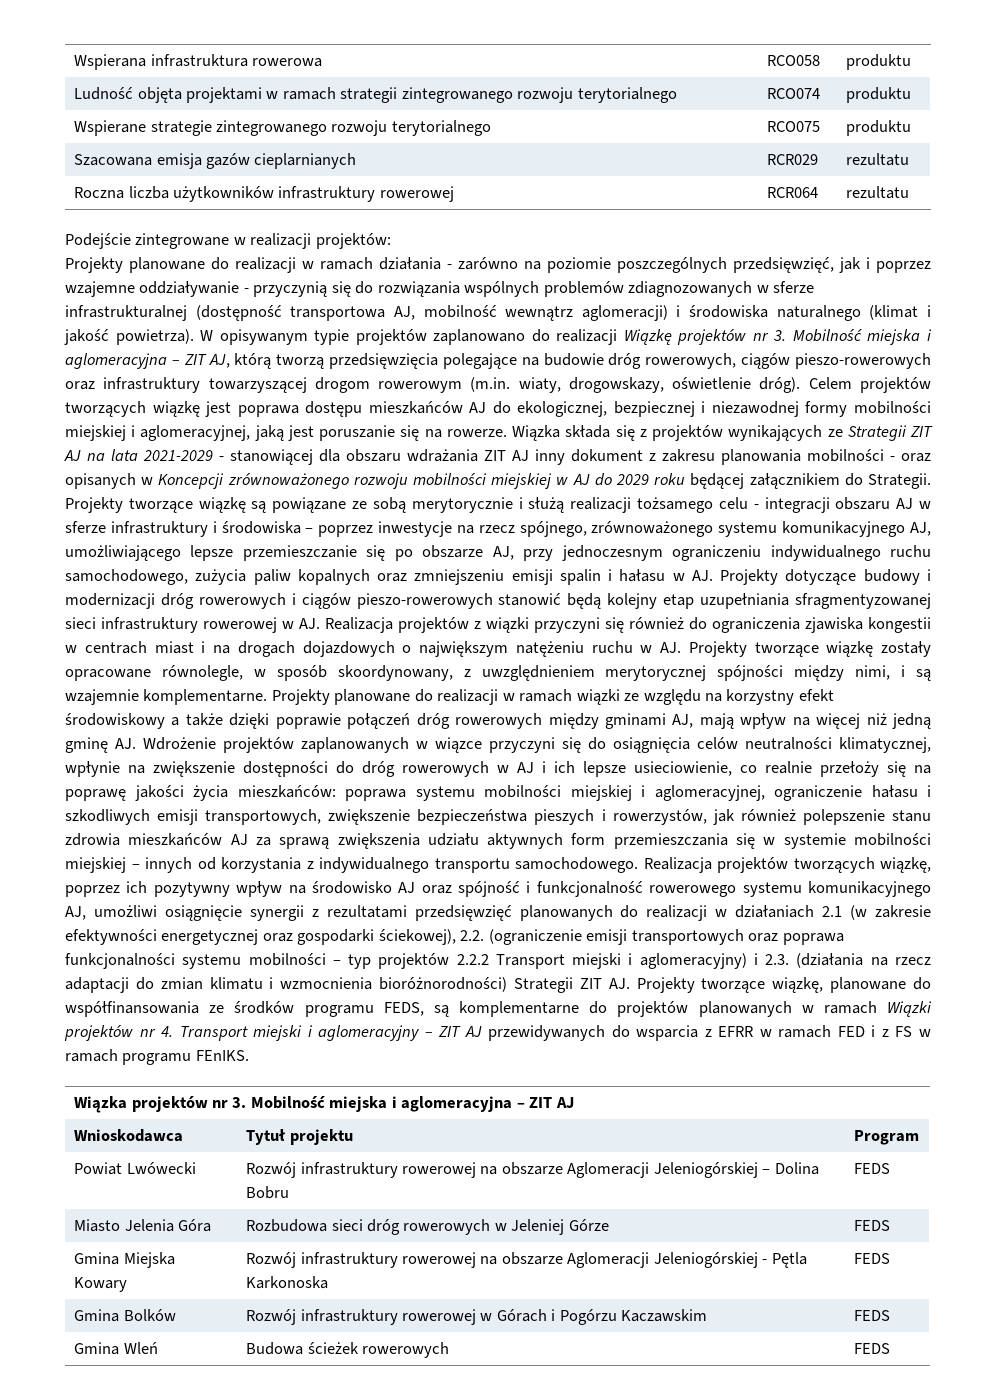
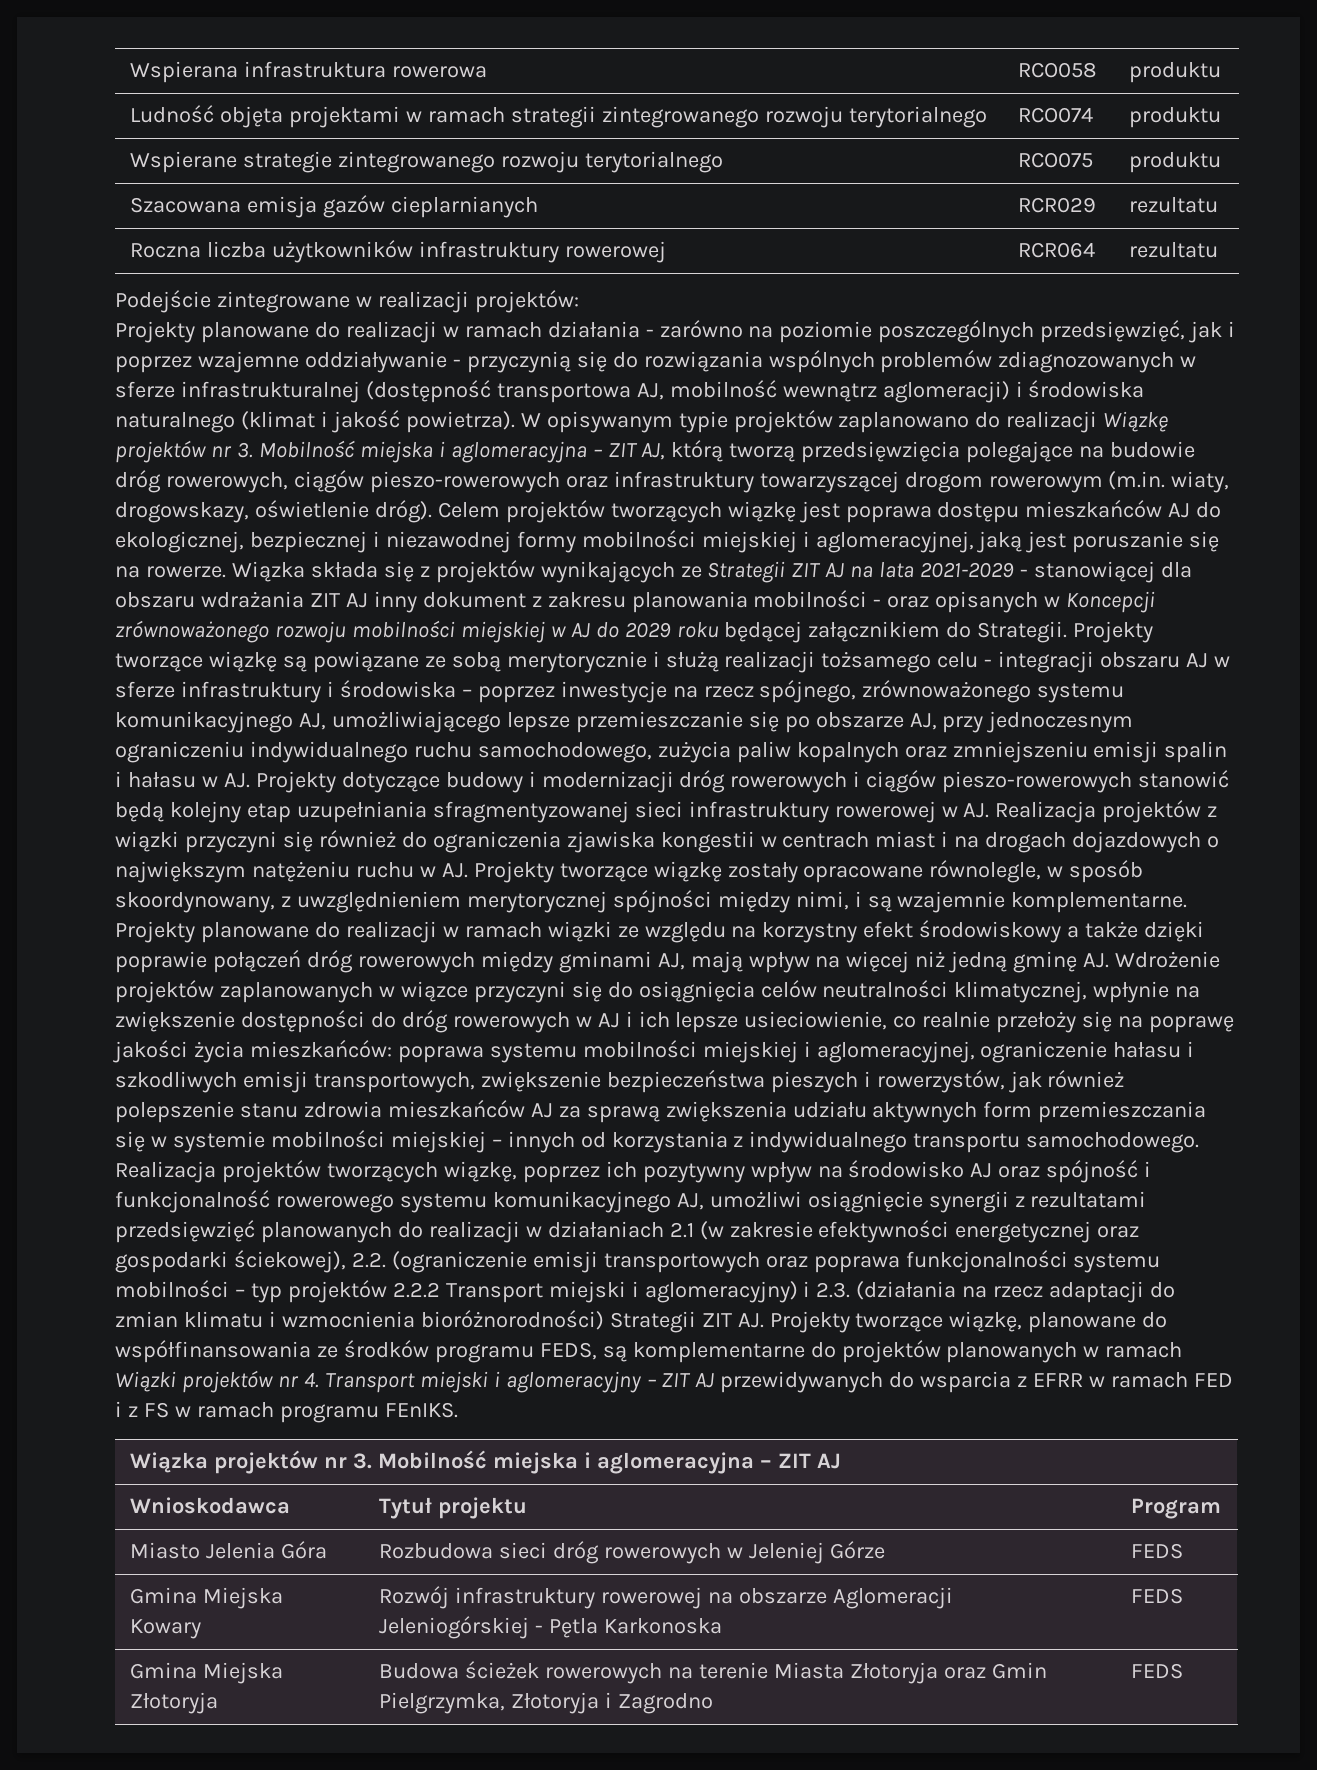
[74,1162,196,1175] [246,1162,819,1178] [246,1186,290,1199] [854,1163,891,1174] // Powiat Lwówecki | Rozwój infrastruktury rowerowej na obszarze Aglomeracji Jeleniogórskiej – Dolina Bobru | FEDS -> (1222, 1508) none
[123,1309,176,1321] [246,1309,708,1325] [854,1310,891,1321] [74,1342,158,1355] [246,1342,449,1358] Bolków | Rozwój infrastruktury rowerowej w Górach i Pogórzu Kaczawskim | FEDS // Gmina Wleń | Budowa ścieżek rowerowych -> [203,1662,284,1684] [130,1692,219,1714] [379,1661,1047,1684] [379,1692,714,1714] Miejska Złotoryja | Budowa ścieżek rowerowych na terenie Miasta Złotoryja oraz Gmin Pielgrzymka, Złotoryja i Zagrodno

